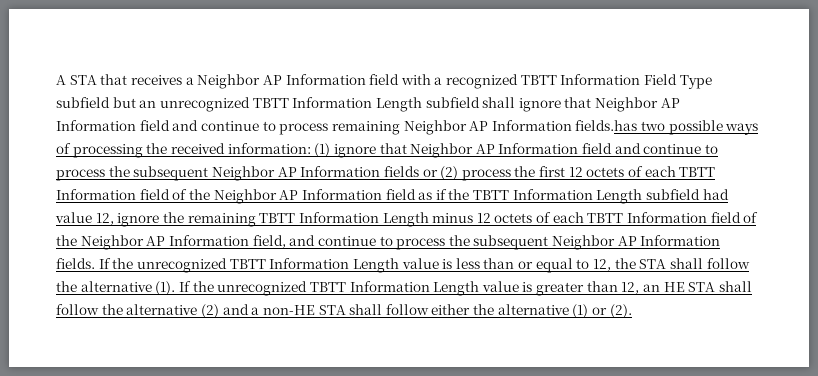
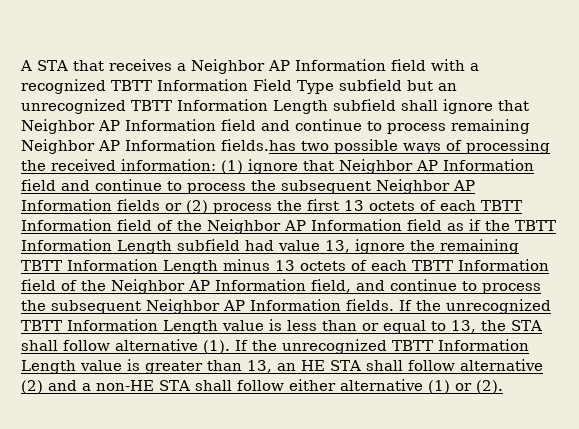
[568,167,583,177] 12 -> [344,200,364,211] 13
[95,213,114,225] 12, -> [325,240,350,253] 13,
[476,213,491,223] 12 -> [275,260,295,271] 13
[593,259,612,271] 12, -> [451,320,476,333] 13,
[56,281,77,292] the -> (110, 345) none
[621,282,640,294] 12, -> [247,360,272,373] 13,
[101,304,123,315] the -> (455, 365) none
[473,304,495,315] the -> (336, 385) none

